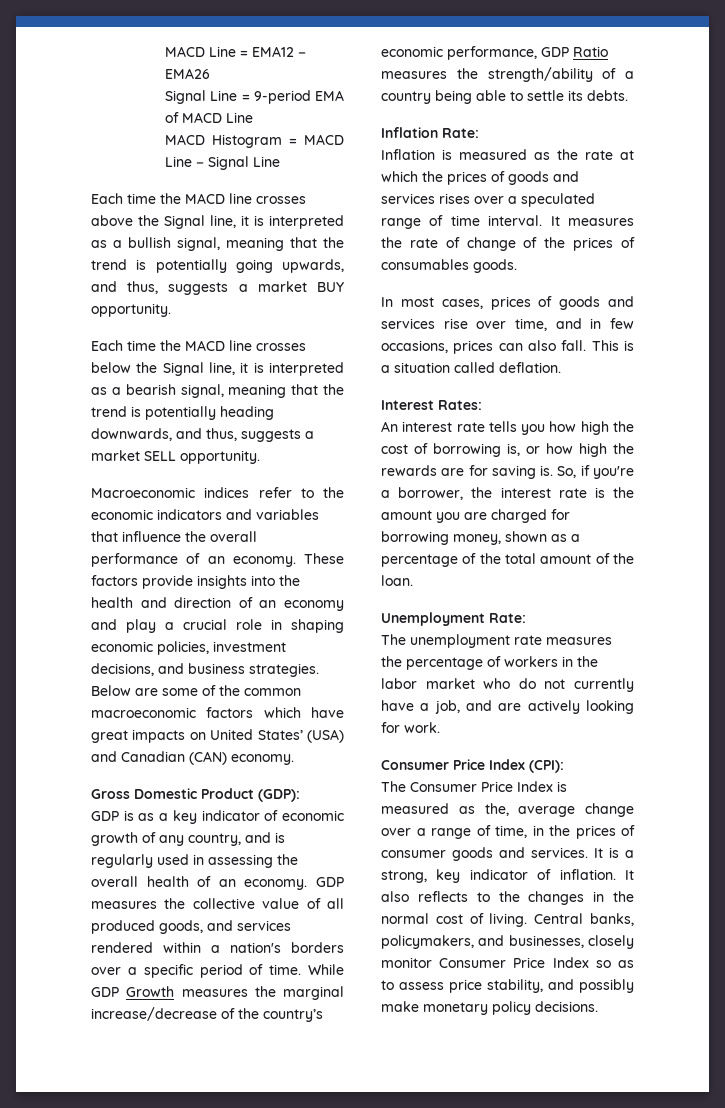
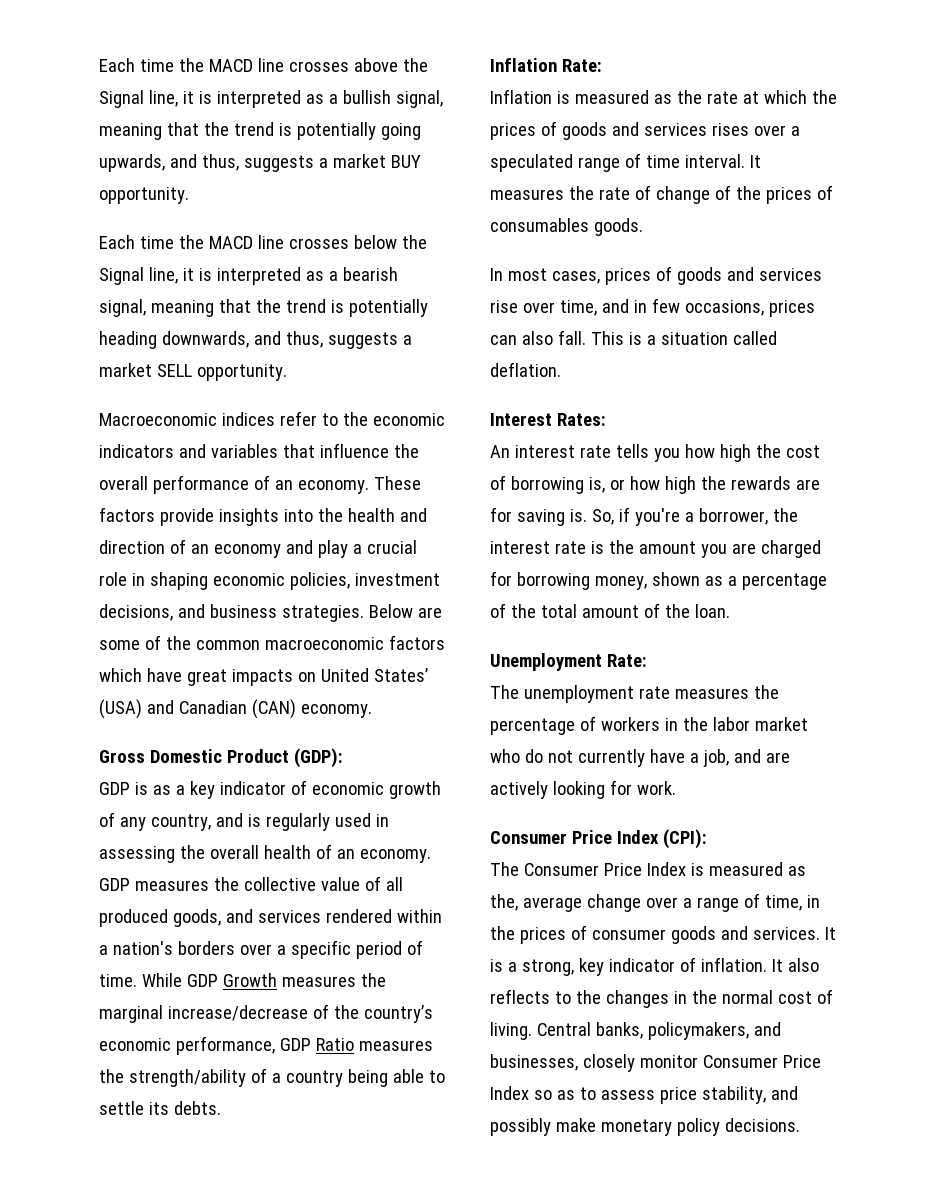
[164,46,306,57] [164,68,210,79] [164,90,344,104] [164,112,253,123] [164,134,344,148] [164,156,280,170] MACD Line = EMA12 − EMA26 // Signal Line = 9-period EMA of MACD Line // MACD Histogram = MACD Line − Signal Line // -> (99, 65) none

